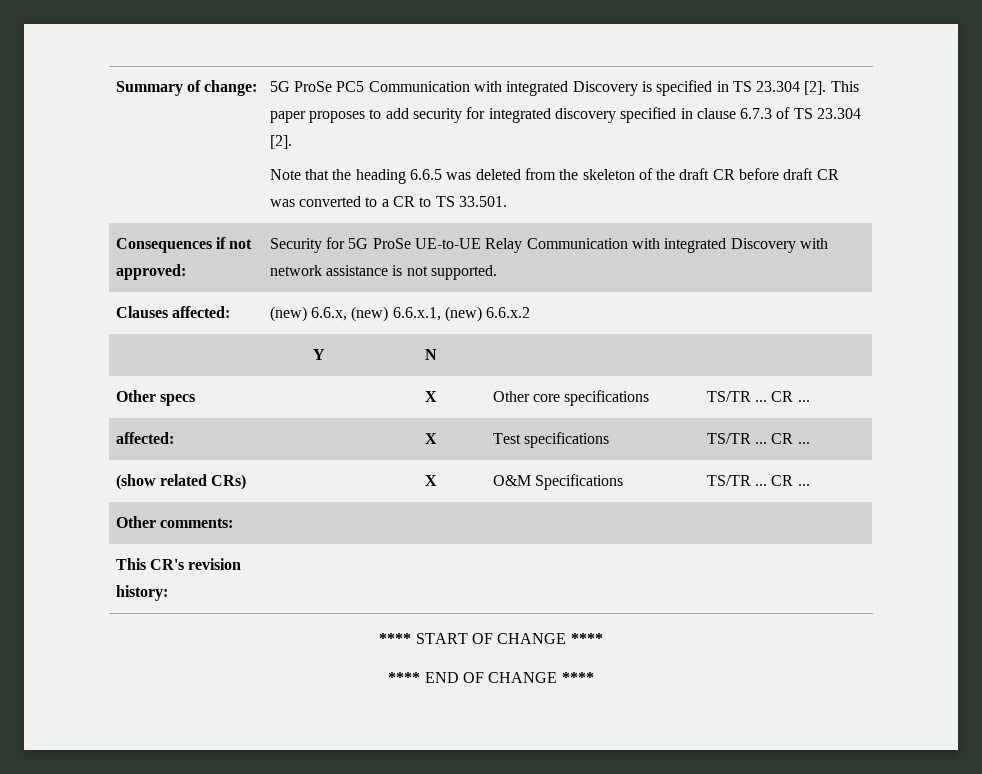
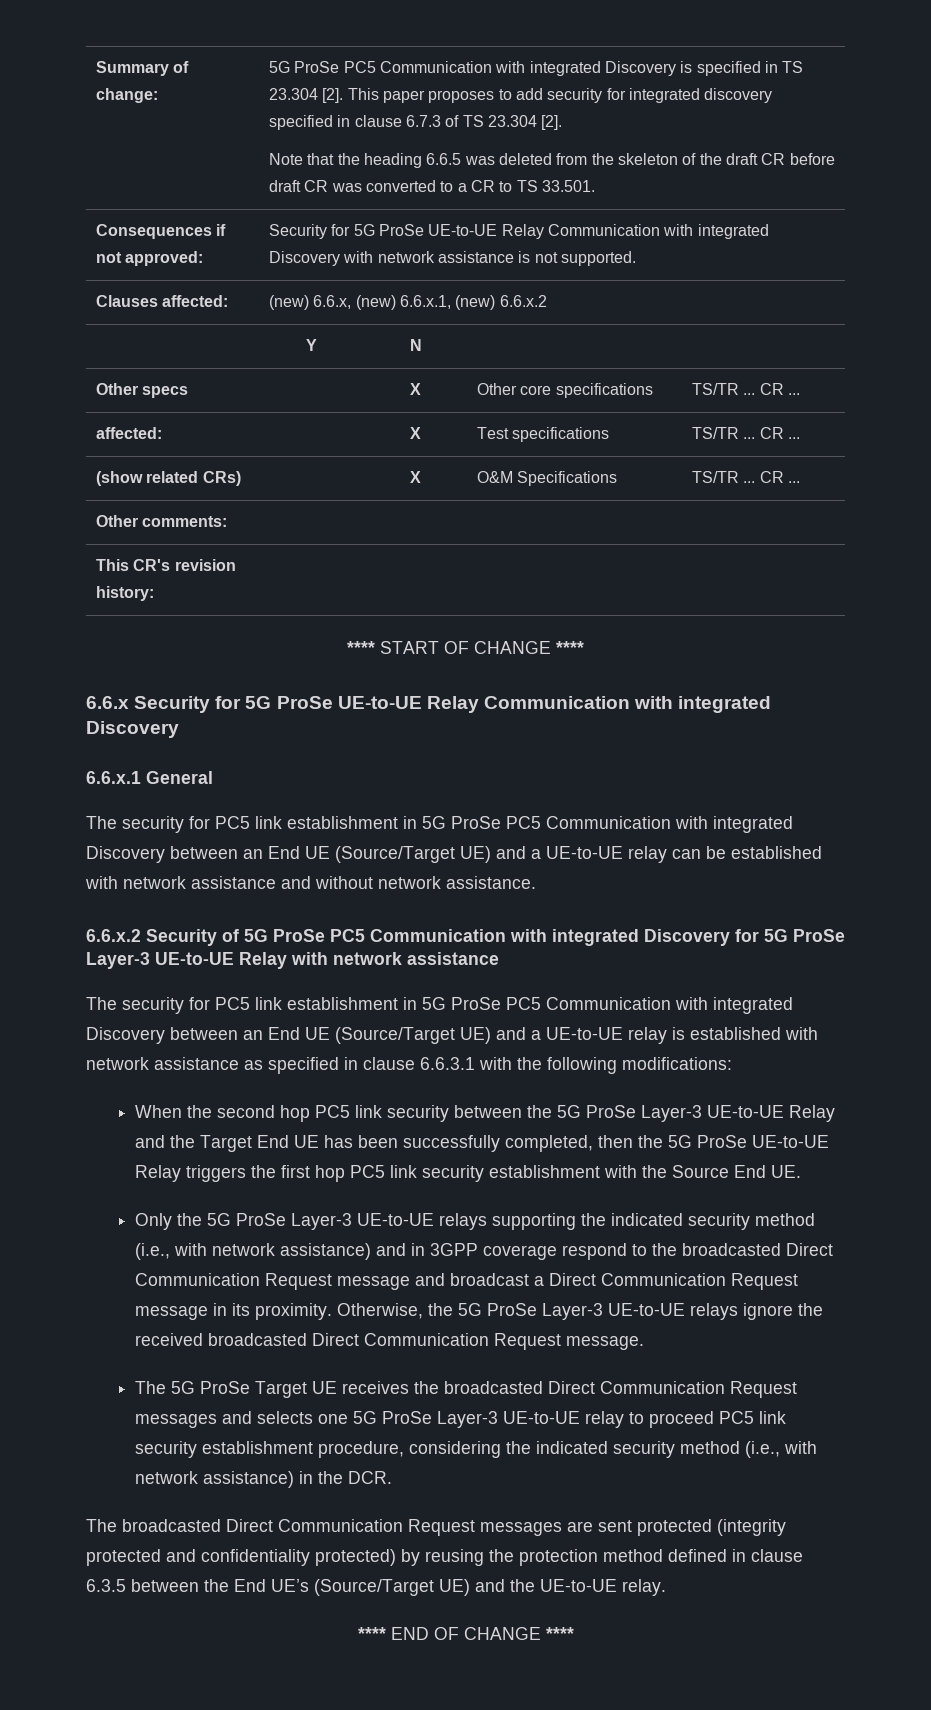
(603, 638) none -> [86,696,772,713] [86,721,179,738] [86,771,213,784] [86,816,793,833] [86,846,822,863] [85,876,536,889] [86,929,845,946] [86,952,499,969] [86,997,793,1014] [86,1027,818,1044] [86,1057,732,1074] [134,1105,835,1122] [134,1135,829,1152] [134,1165,801,1182] [134,1213,815,1230] [134,1243,833,1260] [134,1273,798,1290] [134,1303,823,1320] [134,1333,644,1350] [134,1381,797,1398] [134,1411,786,1428] [134,1441,817,1458] [134,1471,392,1488] [86,1519,786,1536] [86,1549,803,1566] [86,1579,666,1596] // 6.6.x Security for 5G ProSe UE-to-UE Relay Communication with integrated Discovery // 6.6.x.1 General // The security for PC5 link establishment in 5G ProSe PC5 Communication with integrated Discovery between an End UE (Source/Target UE) and a UE-to-UE relay can be established with network assistance and without network assistance. // 6.6.x.2 Security of 5G ProSe PC5 Communication with integrated Discovery for 5G ProSe Layer-3 UE-to-UE Relay with network assistance // The security for PC5 link establishment in 5G ProSe PC5 Communication with integrated Discovery between an End UE (Source/Target UE) and a UE-to-UE relay is established with network assistance as specified in clause 6.6.3.1 with the following modifications: // When the second hop PC5 link security between the 5G ProSe Layer-3 UE-to-UE Relay and the Target End UE has been successfully completed, then the 5G ProSe UE-to-UE Relay triggers the first hop PC5 link security establishment with the Source End UE. // Only the 5G ProSe Layer-3 UE-to-UE relays supporting the indicated security method (i.e., with network assistance) and in 3GPP coverage respond to the broadcasted Direct Communication Request message and broadcast a Direct Communication Request message in its proximity. Otherwise, the 5G ProSe Layer-3 UE-to-UE relays ignore the received broadcasted Direct Communication Request message. // The 5G ProSe Target UE receives the broadcasted Direct Communication Request messages and selects one 5G ProSe Layer-3 UE-to-UE relay to proceed PC5 link security establishment procedure, considering the indicated security method (i.e., with network assistance) in the DCR. // The broadcasted Direct Communication Request messages are sent protected (integrity protected and confidentiality protected) by reusing the protection method defined in clause 6.3.5 between the End UE’s (Source/Target UE) and the UE-to-UE relay.

